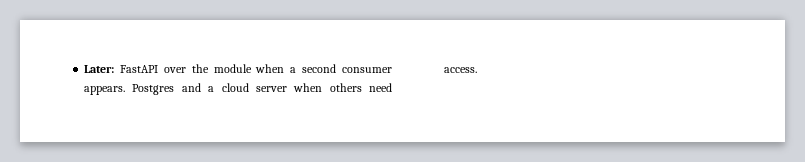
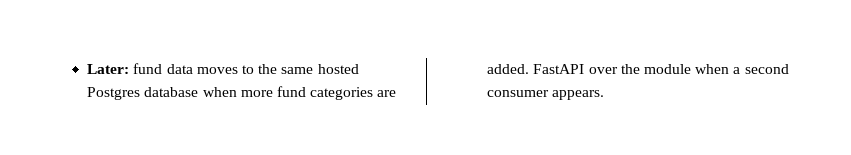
(115, 69) none -> [133,63,359,74] [87,86,397,100] [487,64,530,74] fund data moves to the same hosted Postgres database when more fund categories are added.
[132,83,392,95] [444,67,478,73] Postgres and a cloud server when others need access. -> (605, 95) none

